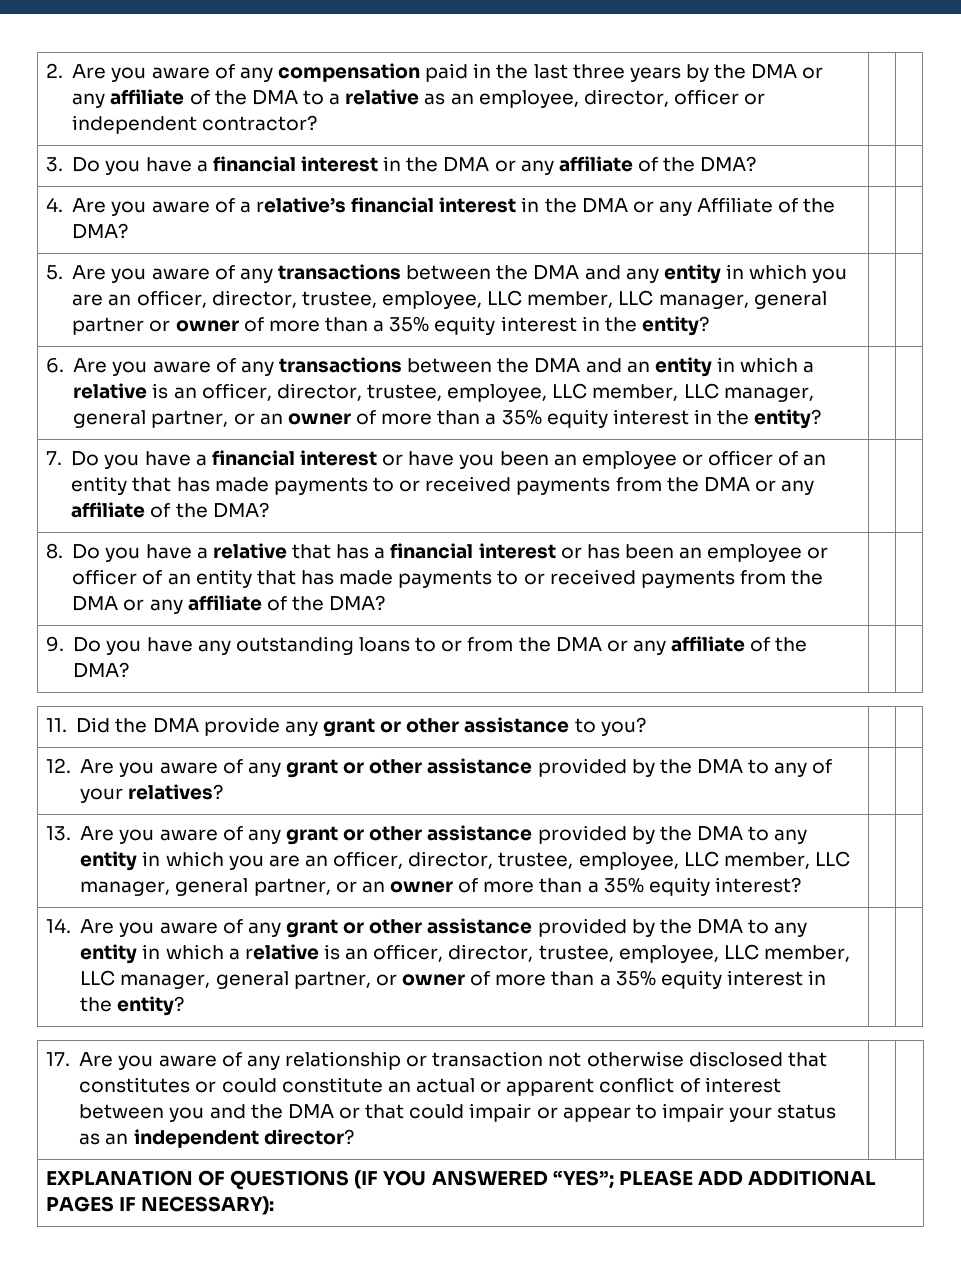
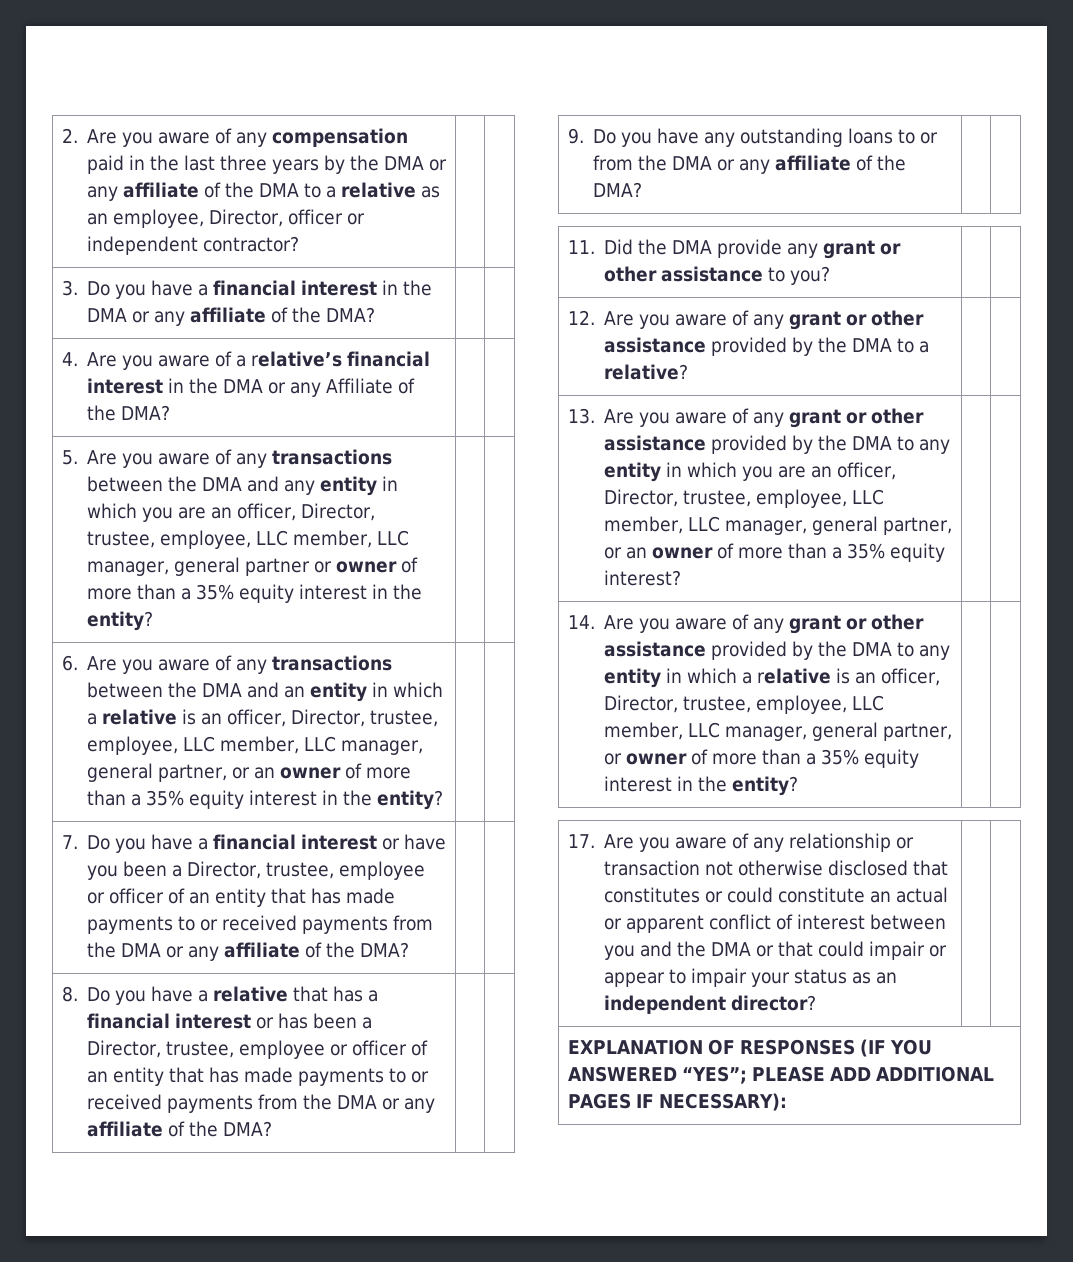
[583,89,669,107] director, -> [208,209,283,227] Director,
[211,290,297,308] director, -> [300,503,375,521] Director,
[276,383,362,401] director, -> [290,709,365,727] Director,
[553,454,577,466] an -> [171,861,334,879] a Director, trustee,
[679,547,703,559] an -> [361,1017,372,1029] [86,1040,234,1058] a Director, trustee,
[774,759,833,777] [80,784,224,803] any of your relatives? -> [918,341,929,353] [603,364,688,380] a relative?
[408,851,494,869] director, -> [603,489,678,507] Director,
[448,944,534,962] director, -> [603,695,678,713] Director,
[230,1170,350,1190] QUESTIONS -> [740,1039,856,1055] RESPONSES

